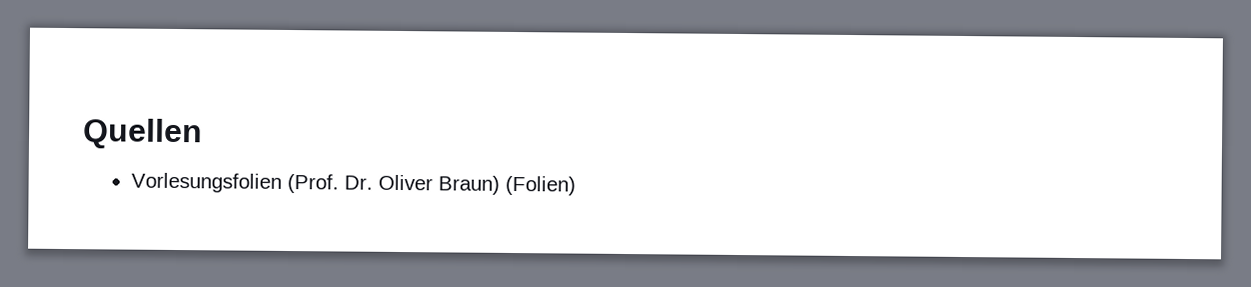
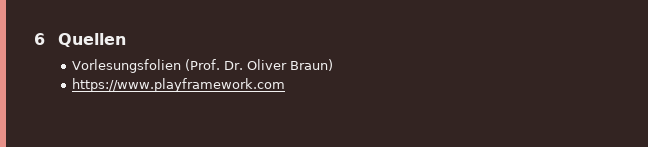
(82, 134) none -> [34,33,45,45] 6
[504,175,576,196] (Folien) -> [71,78,285,92] // https://www.playframework.com

